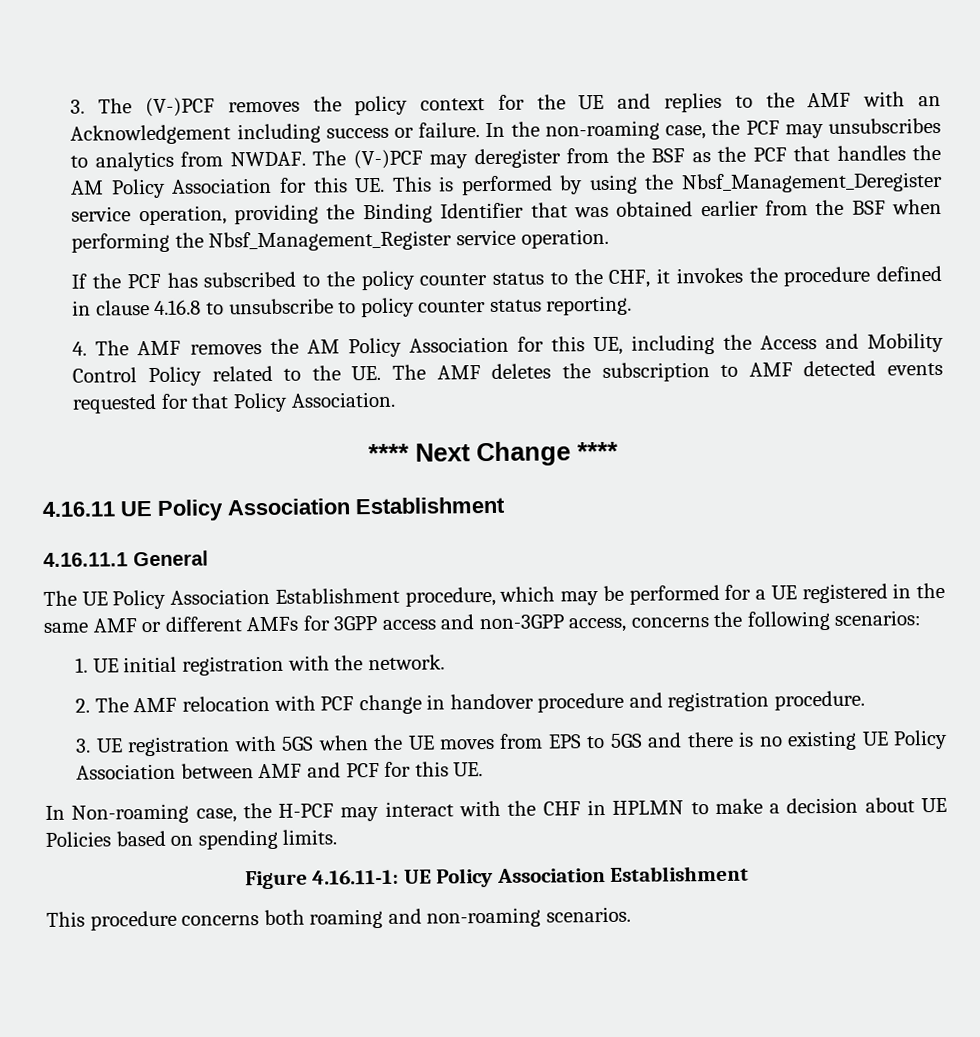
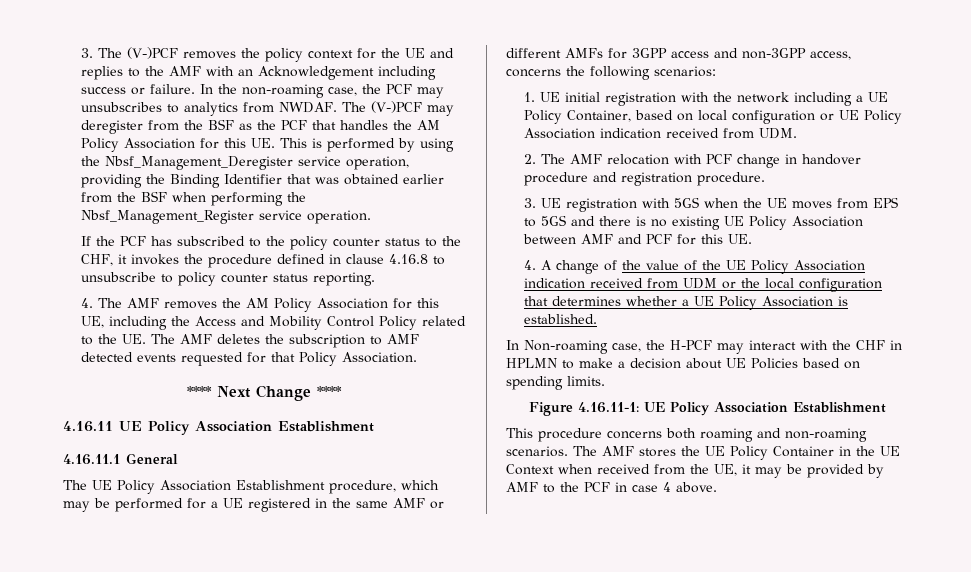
[367,654,445,671] network. -> [736,92,888,106] [523,110,902,124] [523,128,797,139] network including a UE Policy Container, based on local configuration or UE Policy Association indication received from UDM.
(484, 769) none -> [523,260,865,274] [523,278,882,292] [523,296,848,310] [523,314,597,324] // 4. A change of the value of the UE Policy Association indication received from UDM or the local configuration that determines whether a UE Policy Association is established.
(631, 914) none -> [573,446,900,460] [506,464,884,478] [506,482,717,493] The AMF stores the UE Policy Container in the UE Context when received from the UE, it may be provided by AMF to the PCF in case 4 above.

